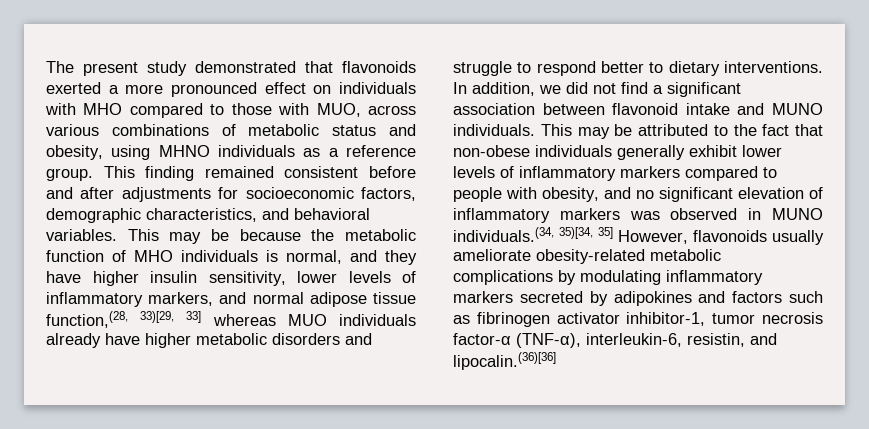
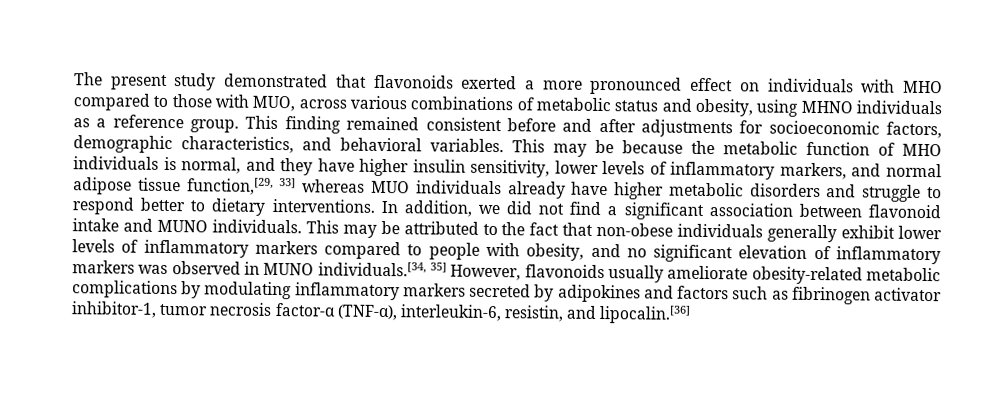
[46,311,175,328] function,(28, 33)[29, -> [186,177,274,195] function,[29,
[453,227,593,242] individuals.(34, 35)[34, -> [317,261,427,277] individuals.[34,
[453,352,556,370] lipocalin.(36)[36] -> [599,305,692,324] lipocalin.[36]

